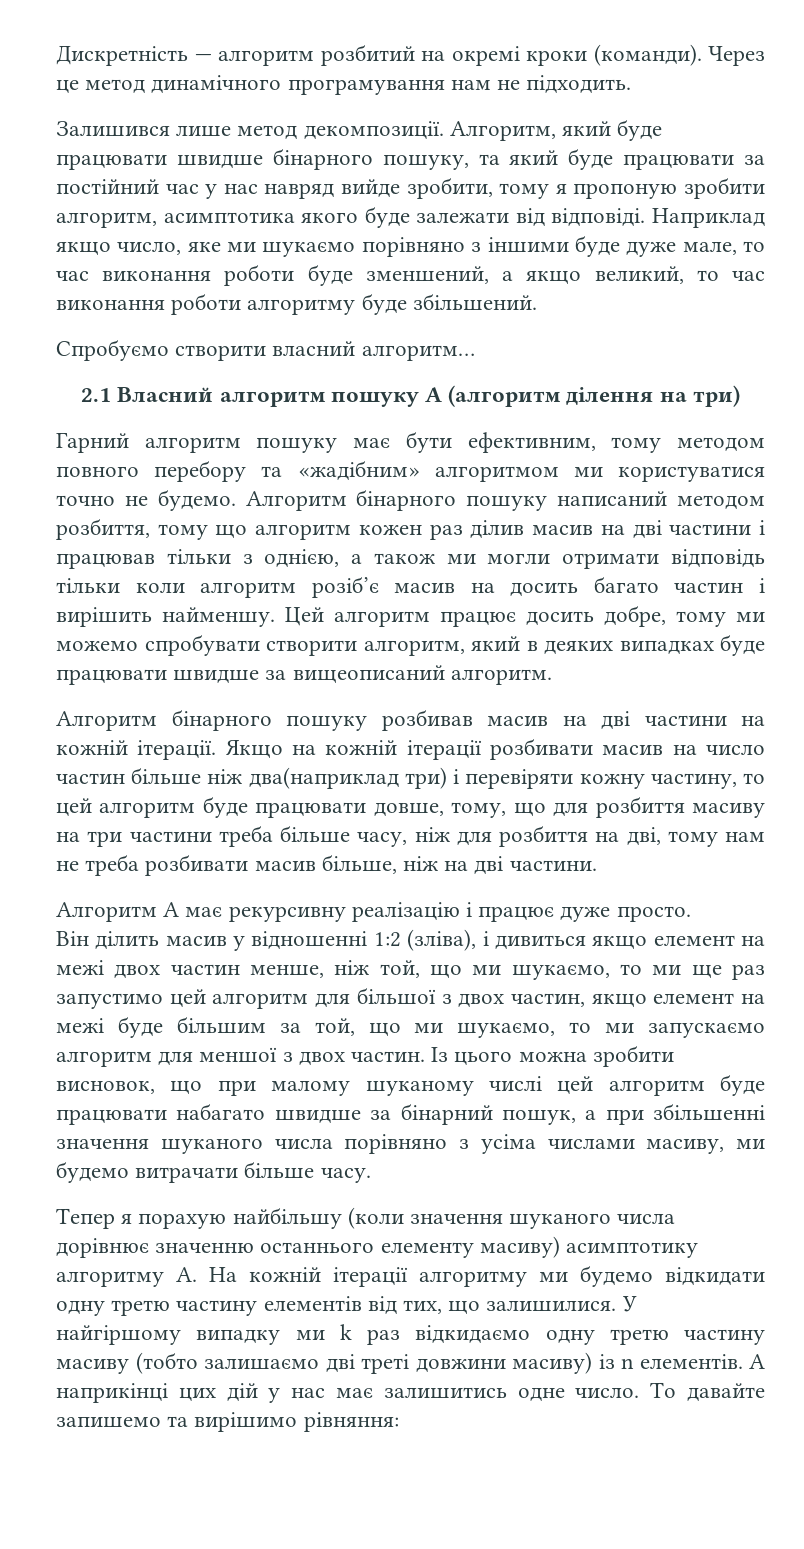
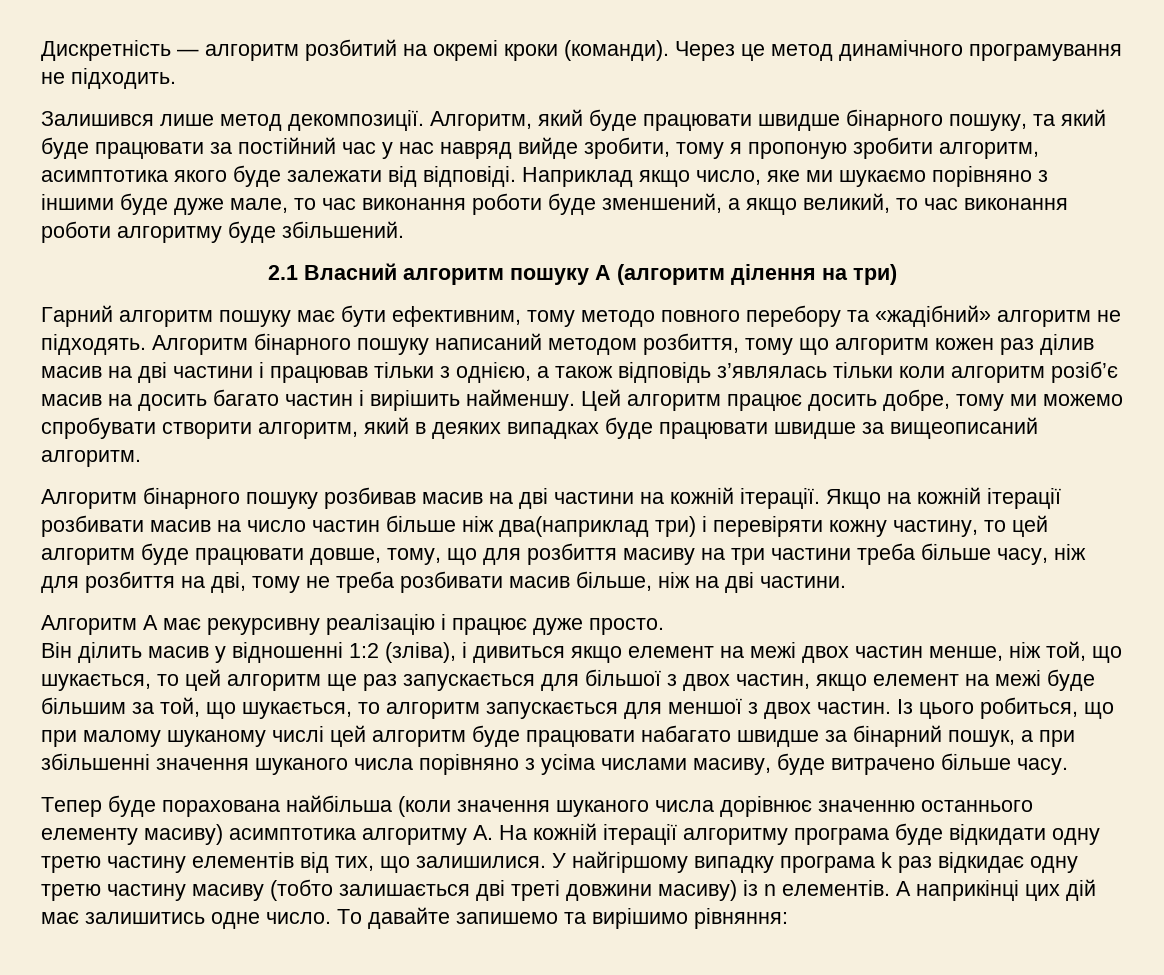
[450,80,491,90] нам -> (1122, 52) none
[56,339,475,361] // Спробуємо створити власний алгоритм… -> (404, 229) none
[677,437,765,452] методом -> [581,310,655,327] методо
[297,460,765,482] [56,489,236,511] «жадібним» алгоритмом ми користуватися точно не будемо. -> [875,305,1121,327] [41,334,146,355] «жадібний» алгоритм не підходять.
[446,549,765,569] ми могли отримати відповідь -> [618,362,827,383] відповідь з’являлась
[725,832,765,842] нам -> (300, 584) none
[472,964,765,980] [56,989,309,1009] ми шукаємо, то ми ще раз запустимо цей алгоритм -> [41,669,535,691] шукається, то цей алгоритм ще раз запускається
[414,1022,765,1038] [56,1051,152,1067] ми шукаємо, то ми запускаємо алгоритм -> [242,702,618,719] шукається, то алгоритм запускається
[518,1045,674,1067] [56,1081,155,1094] можна зробити висновок, -> [980,697,1078,719] робиться,
[736,1139,765,1149] [56,1161,239,1183] ми будемо витрачати -> [777,753,935,775] буде витрачено
[121,1207,342,1229] я порахую найбільшу -> [108,795,392,817] буде порахована найбільша
[566,1242,699,1258] асимптотику -> [229,828,356,840] асимптотика
[539,1265,653,1287] ми будемо -> [794,823,943,845] програма буде
[295,1330,325,1340] ми -> [780,856,875,873] програма
[415,1325,531,1344] відкидаємо -> [938,852,1024,873] відкидає
[204,1358,319,1370] залишаємо -> [339,884,470,896] залишається
[268,1388,326,1403] у нас -> (1096, 890) none

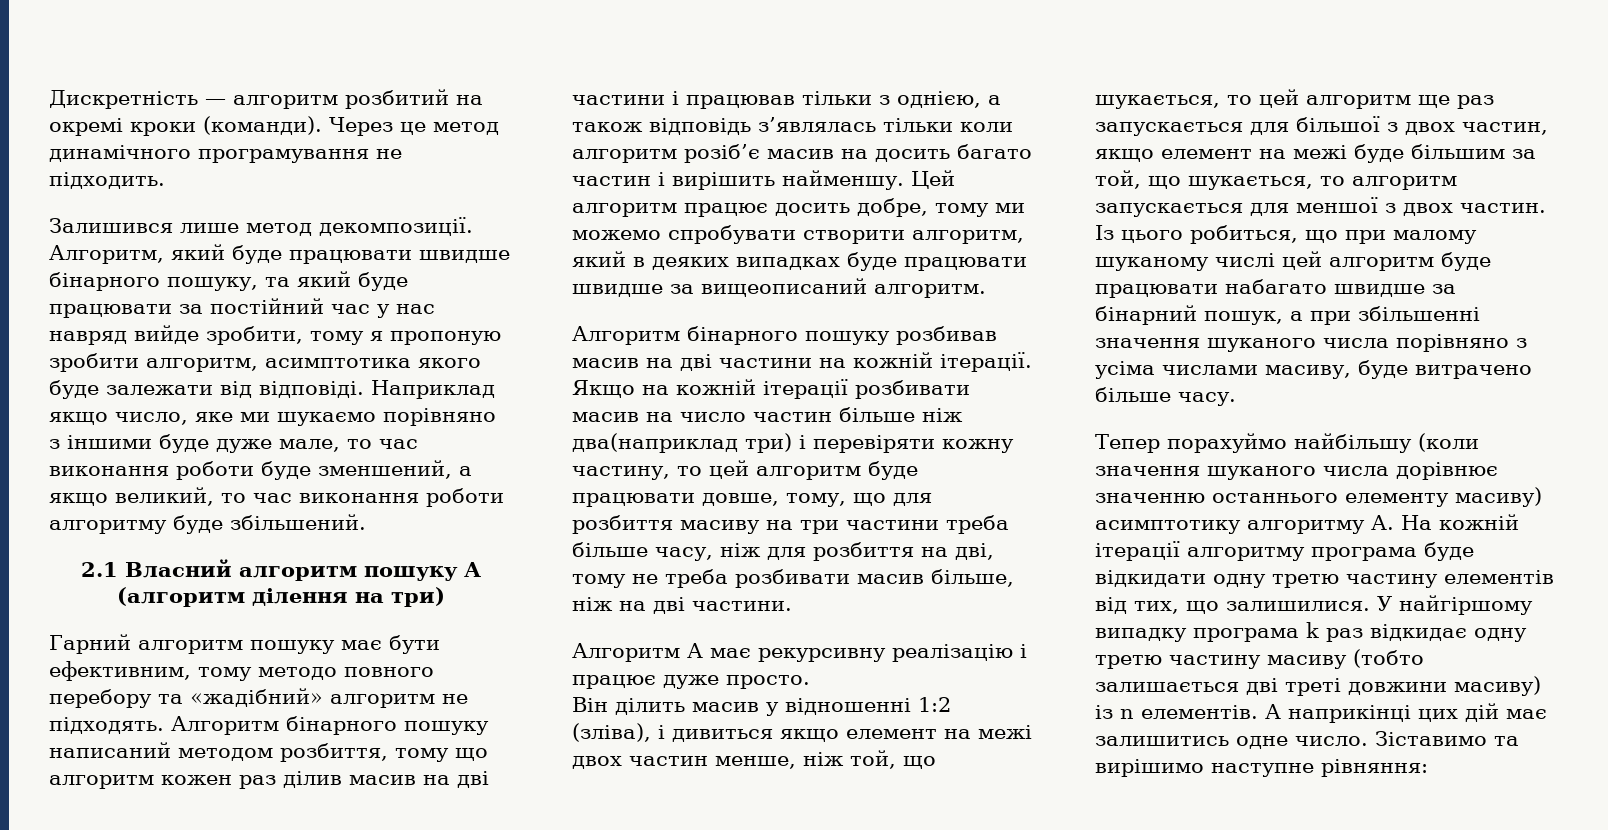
[108,795,392,817] буде порахована найбільша -> [1167,433,1412,453] порахуймо найбільшу
[229,828,356,840] асимптотика -> [1095,520,1241,534] асимптотику
[337,907,558,929] То давайте запишемо -> [1375,731,1487,746] Зіставимо
(688, 918) none -> [1211,763,1314,777] наступне

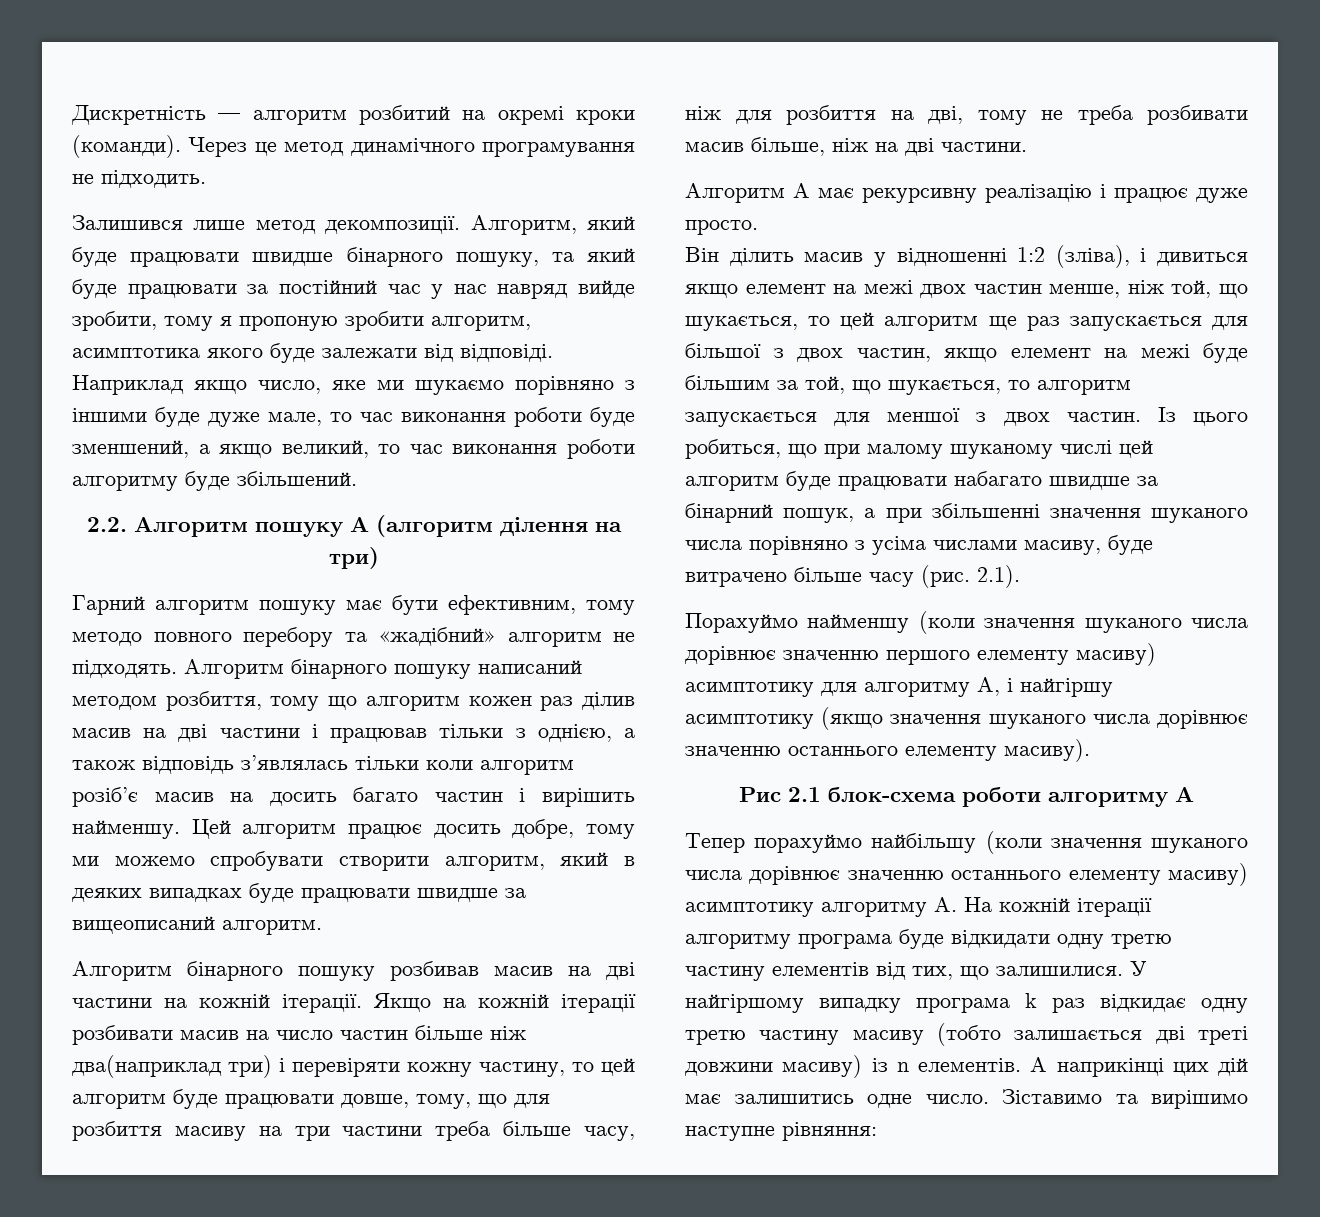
[81,559,357,581] 2.1 Власний алгоритм -> [86,517,248,537] 2.2. Алгоритм
[1178,392,1236,406] часу. -> [869,565,1020,588] [685,611,1248,634] [685,643,1156,666] [685,677,1113,697] [685,707,1248,730] [685,739,1090,762] [739,787,1194,807] часу (рис. 2.1). // Порахуймо найменшу (коли значення шуканого числа дорівнює значенню першого елементу масиву) асимптотику для алгоритму А, і найгіршу асимптотику (якщо значення шуканого числа дорівнює значенню останнього елементу масиву). // Рис 2.1 блок-схема роботи алгоритму А

